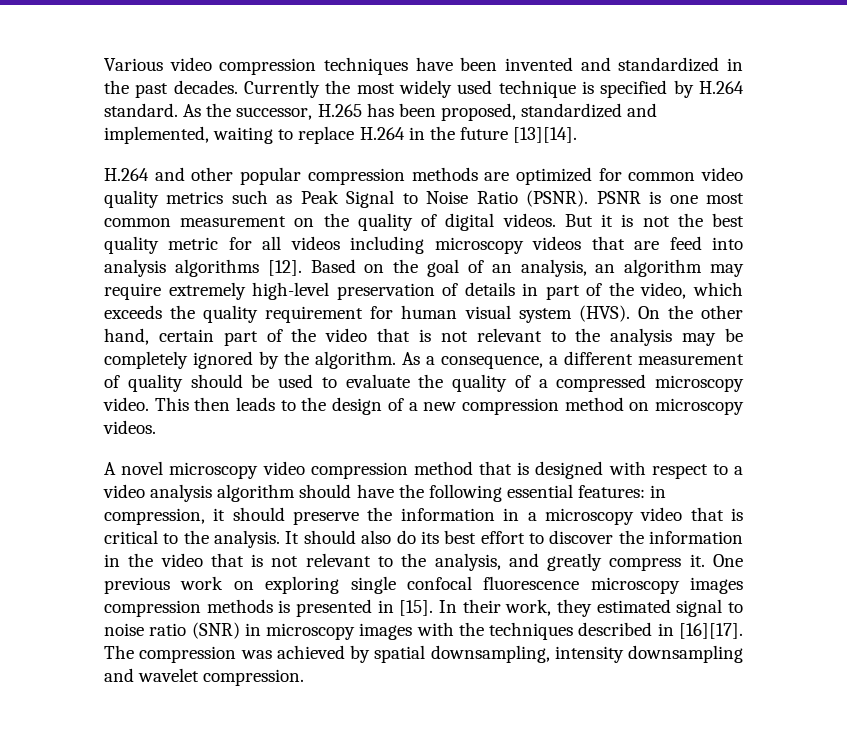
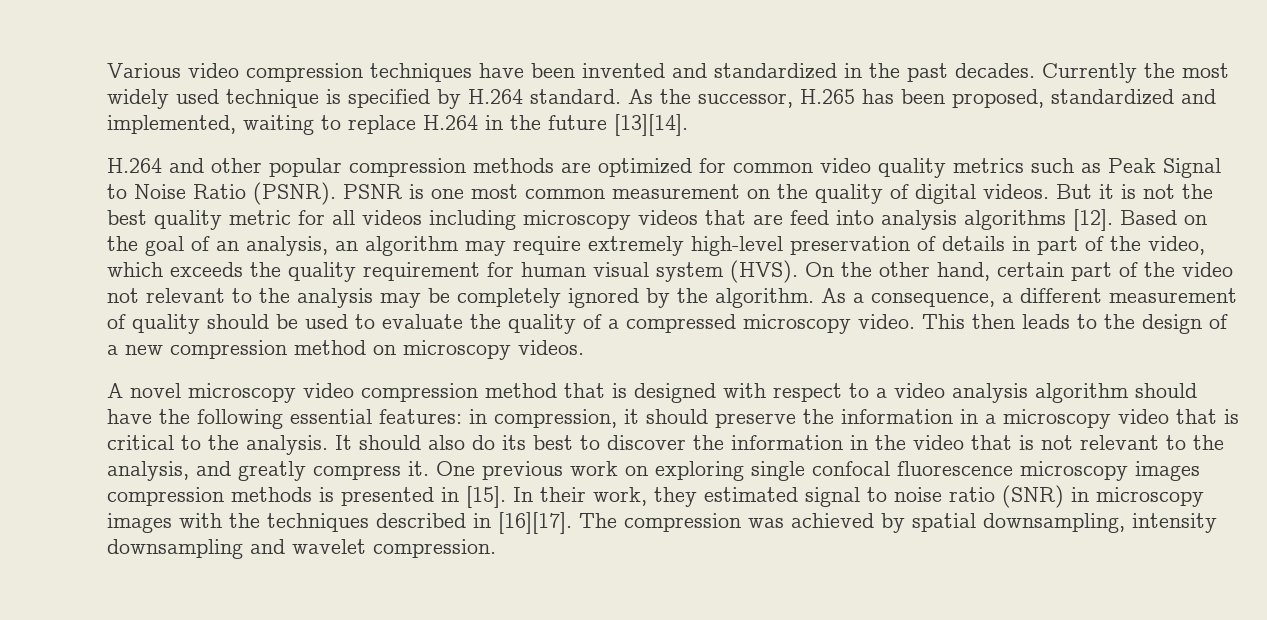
[377,328,431,342] that is -> (1233, 269) none
[480,531,525,544] effort -> (573, 442) none

